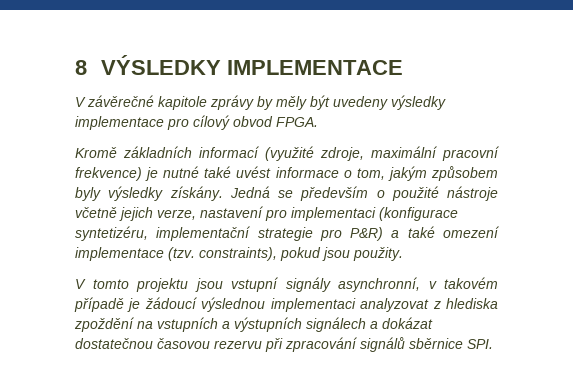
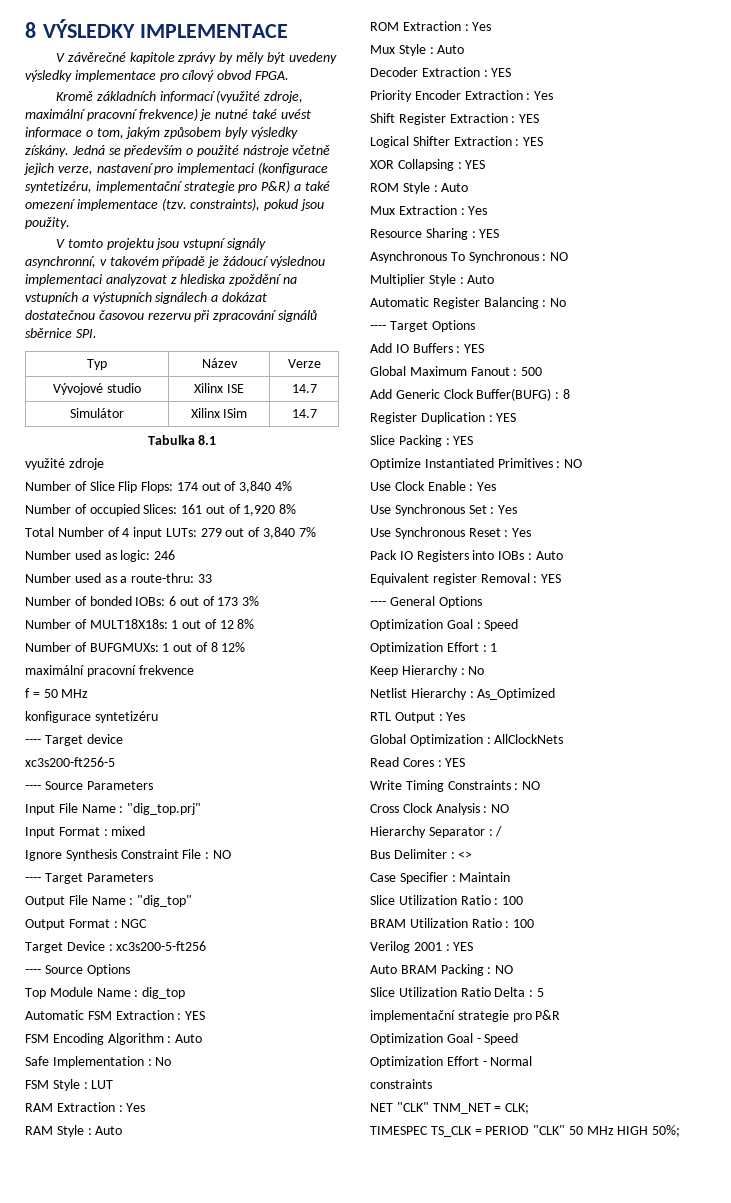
(493, 344) none -> [87,359,107,370] [201,358,238,368] [287,359,321,368] [53,383,141,395] [194,383,244,393] [291,384,317,393] [70,408,124,418] [190,408,248,418] [291,409,317,418] [147,435,217,445] [25,458,104,470] [25,481,293,493] [25,504,297,516] [25,527,316,539] [25,550,176,562] [25,573,212,583] [25,596,260,606] [25,619,255,629] [25,642,246,652] [25,665,194,677] [25,688,89,698] [25,711,158,723] [25,734,123,746] [25,757,115,767] [25,781,153,790] [25,803,202,815] [25,826,146,838] [25,849,231,861] [25,873,153,884] [25,895,193,907] [25,919,148,930] [25,941,207,953] [25,964,130,976] [25,987,186,999] [25,1010,206,1020] [25,1033,203,1045] [25,1056,172,1068] [25,1079,114,1091] [25,1102,146,1112] [25,1125,123,1137] [370,21,492,31] [370,44,465,56] [370,67,512,77] [370,90,554,102] [370,113,540,125] [370,136,544,148] [370,159,486,171] [370,182,469,194] [370,205,488,215] [370,228,500,240] [370,251,569,263] [370,274,495,286] [370,297,567,309] [370,320,475,332] [370,343,485,353] [370,366,543,376] [370,388,570,401] [370,412,517,424] [370,435,474,447] [370,458,583,470] [370,481,497,491] [370,504,518,516] [370,527,532,539] [370,550,563,562] [370,573,562,585] [370,596,482,608] [370,619,519,631] [370,642,498,654] [370,665,485,677] [370,688,556,700] [370,712,466,723] [370,734,564,746] [370,757,466,767] [370,780,541,792] [370,803,510,815] [370,826,503,838] [370,849,473,859] [370,872,511,884] [370,895,524,905] [370,918,535,928] [370,941,474,953] [370,964,514,976] [370,987,544,997] [370,1010,561,1022] [370,1033,519,1045] [370,1056,533,1068] [370,1079,432,1089] [370,1102,530,1114] [370,1125,681,1137] // Typ | Název | Verze // Vývojové studio | Xilinx ISE | 14.7 // Simulátor | Xilinx ISim | 14.7 // Tabulka 8.1 // využité zdroje // Number of Slice Flip Flops: 174 out of 3,840 4% // Number of occupied Slices: 161 out of 1,920 8% // Total Number of 4 input LUTs: 279 out of 3,840 7% // Number used as logic: 246 // Number used as a route-thru: 33 // Number of bonded IOBs: 6 out of 173 3% // Number of MULT18X18s: 1 out of 12 8% // Number of BUFGMUXs: 1 out of 8 12% // maximální pracovní frekvence // f = 50 MHz // konfigurace syntetizéru // ---- Target device // xc3s200-ft256-5 // ---- Source Parameters // Input File Name : "dig_top.prj" // Input Format : mixed // Ignore Synthesis Constraint File : NO // ---- Target Parameters // Output File Name : "dig_top" // Output Format : NGC // Target Device : xc3s200-5-ft256 // ---- Source Options // Top Module Name : dig_top // Automatic FSM Extraction : YES // FSM Encoding Algorithm : Auto // Safe Implementation : No // FSM Style : LUT // RAM Extraction : Yes // RAM Style : Auto // ROM Extraction : Yes // Mux Style : Auto // Decoder Extraction : YES // Priority Encoder Extraction : Yes // Shift Register Extraction : YES // Logical Shifter Extraction : YES // XOR Collapsing : YES // ROM Style : Auto // Mux Extraction : Yes // Resource Sharing : YES // Asynchronous To Synchronous : NO // Multiplier Style : Auto // Automatic Register Balancing : No // ---- Target Options // Add IO Buffers : YES // Global Maximum Fanout : 500 // Add Generic Clock Buffer(BUFG) : 8 // Register Duplication : YES // Slice Packing : YES // Optimize Instantiated Primitives : NO // Use Clock Enable : Yes // Use Synchronous Set : Yes // Use Synchronous Reset : Yes // Pack IO Registers into IOBs : Auto // Equivalent register Removal : YES // ---- General Options // Optimization Goal : Speed // Optimization Effort : 1 // Keep Hierarchy : No // Netlist Hierarchy : As_Optimized // RTL Output : Yes // Global Optimization : AllClockNets // Read Cores : YES // Write Timing Constraints : NO // Cross Clock Analysis : NO // Hierarchy Separator : / // Bus Delimiter : <> // Case Specifier : Maintain // Slice Utilization Ratio : 100 // BRAM Utilization Ratio : 100 // Verilog 2001 : YES // Auto BRAM Packing : NO // Slice Utilization Ratio Delta : 5 // implementační strategie pro P&R // Optimization Goal - Speed // Optimization Effort - Normal // constraints // NET "CLK" TNM_NET = CLK; // TIMESPEC TS_CLK = PERIOD "CLK" 50 MHz HIGH 50%;

